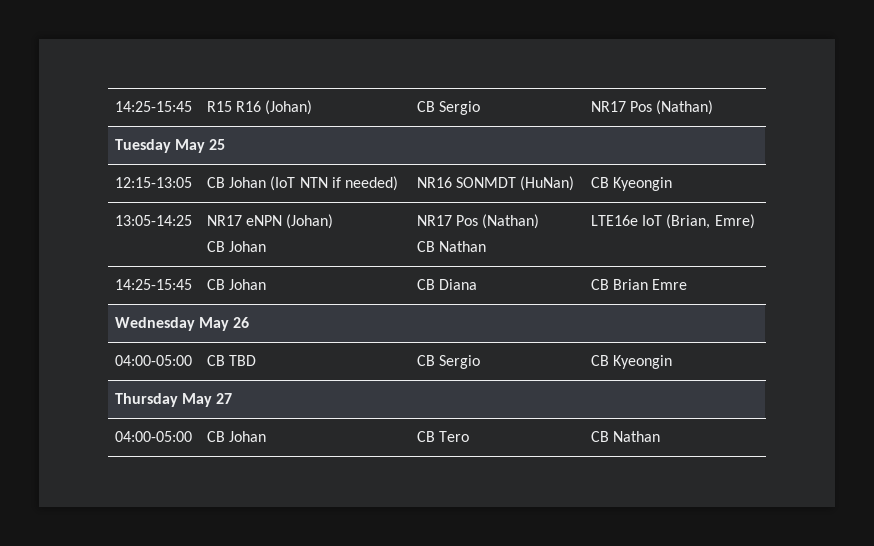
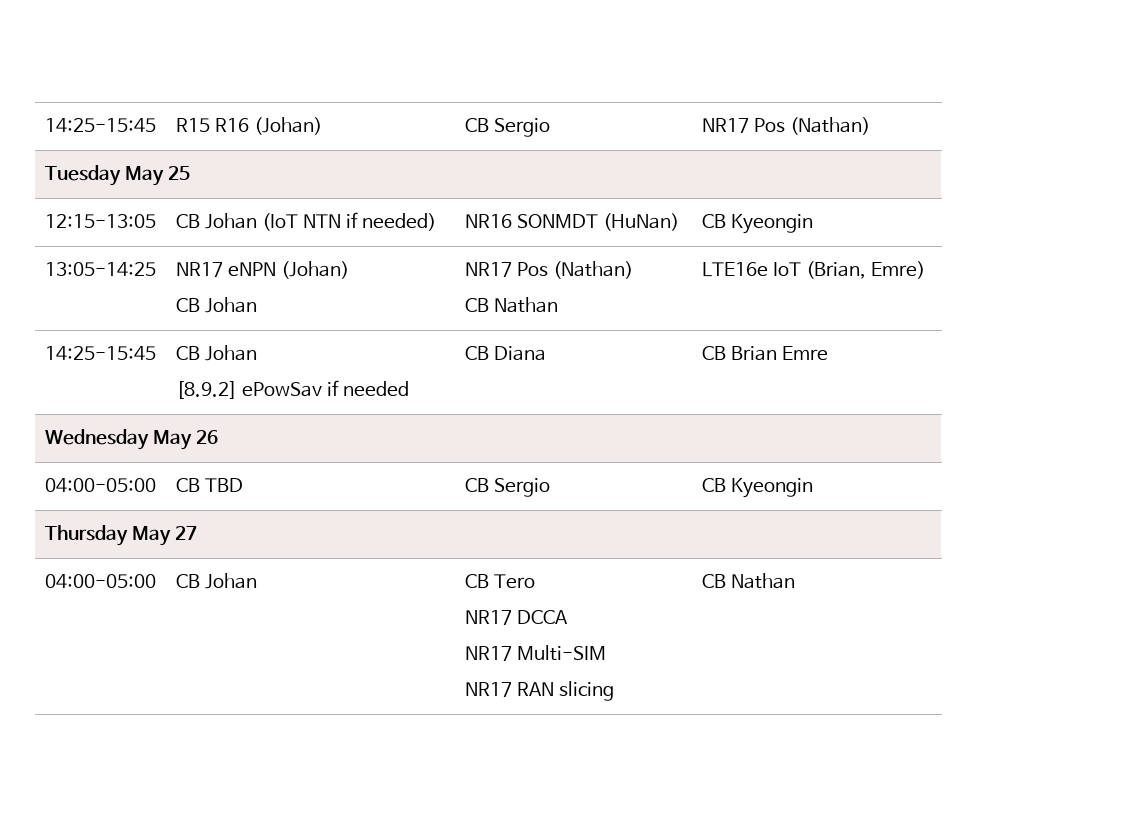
(267, 284) none -> [175,380,410,399] // [8.9.2] ePowSav if needed
(470, 436) none -> [464,610,568,625] [464,645,606,661] [464,681,614,701] // NR17 DCCA // NR17 Multi-SIM // NR17 RAN slicing

